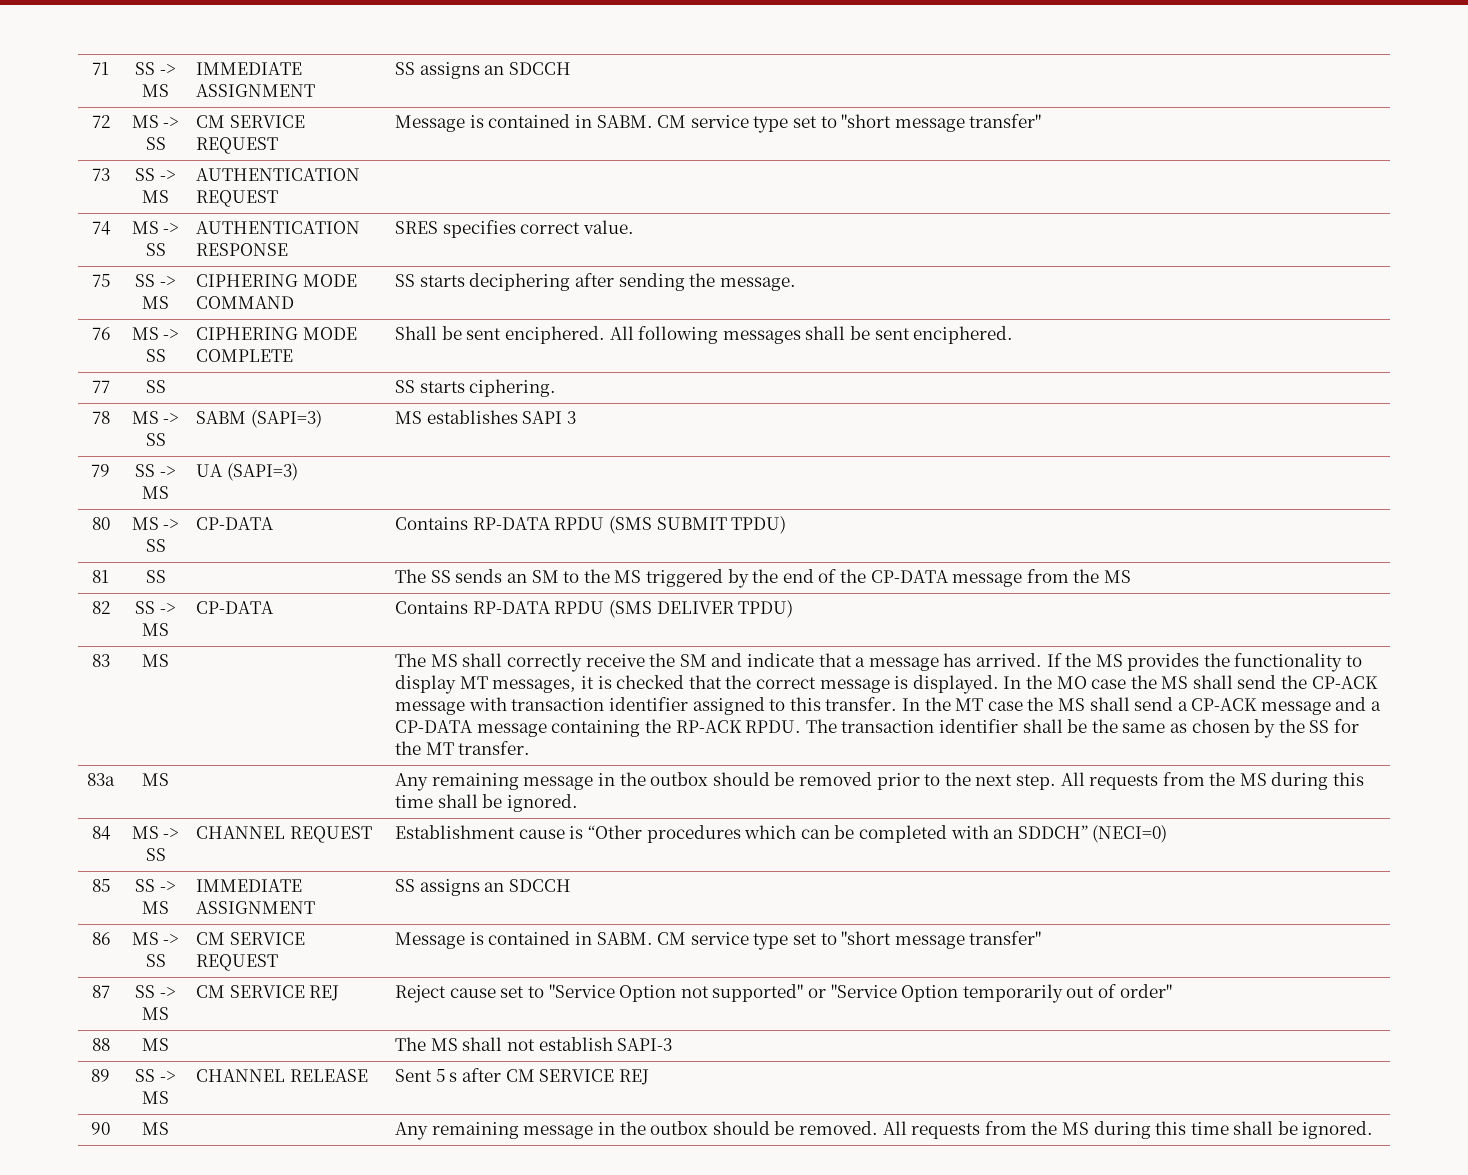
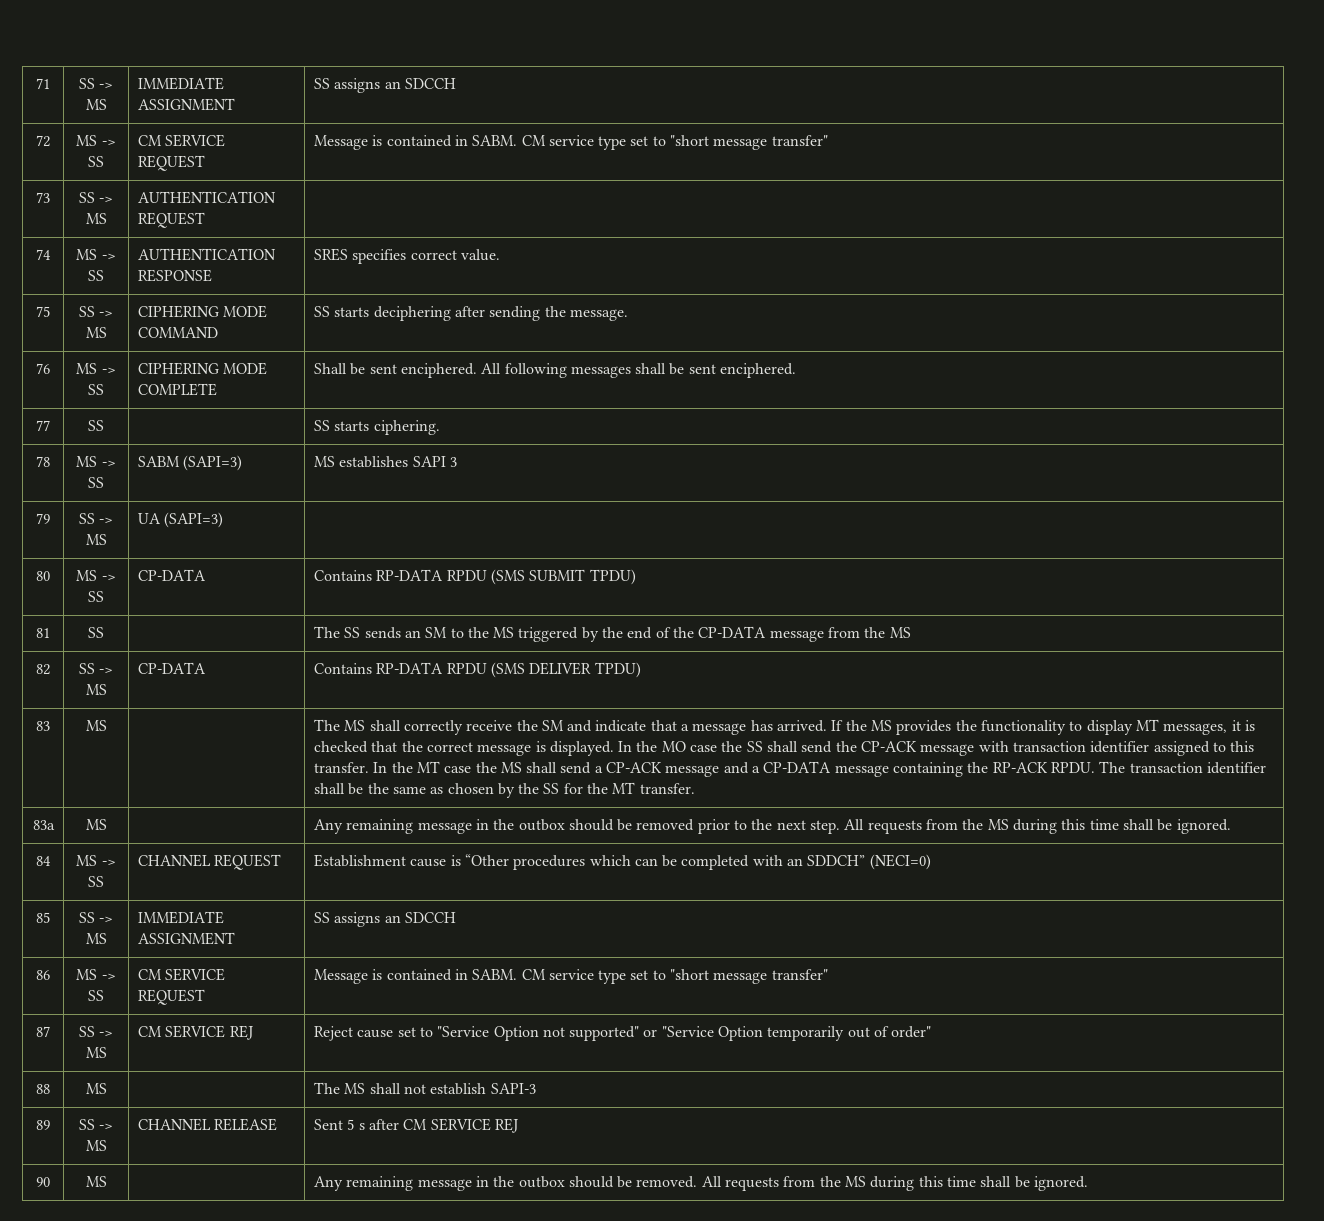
[1161,676,1189,689] MS -> [746,741,763,752] SS

